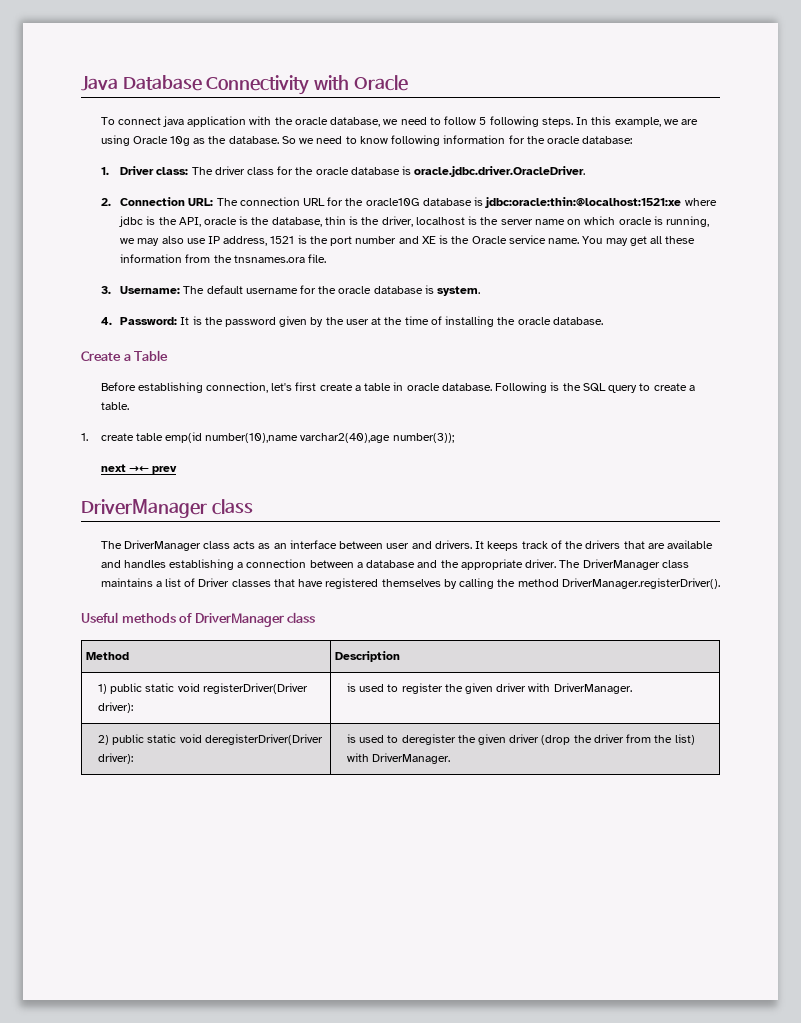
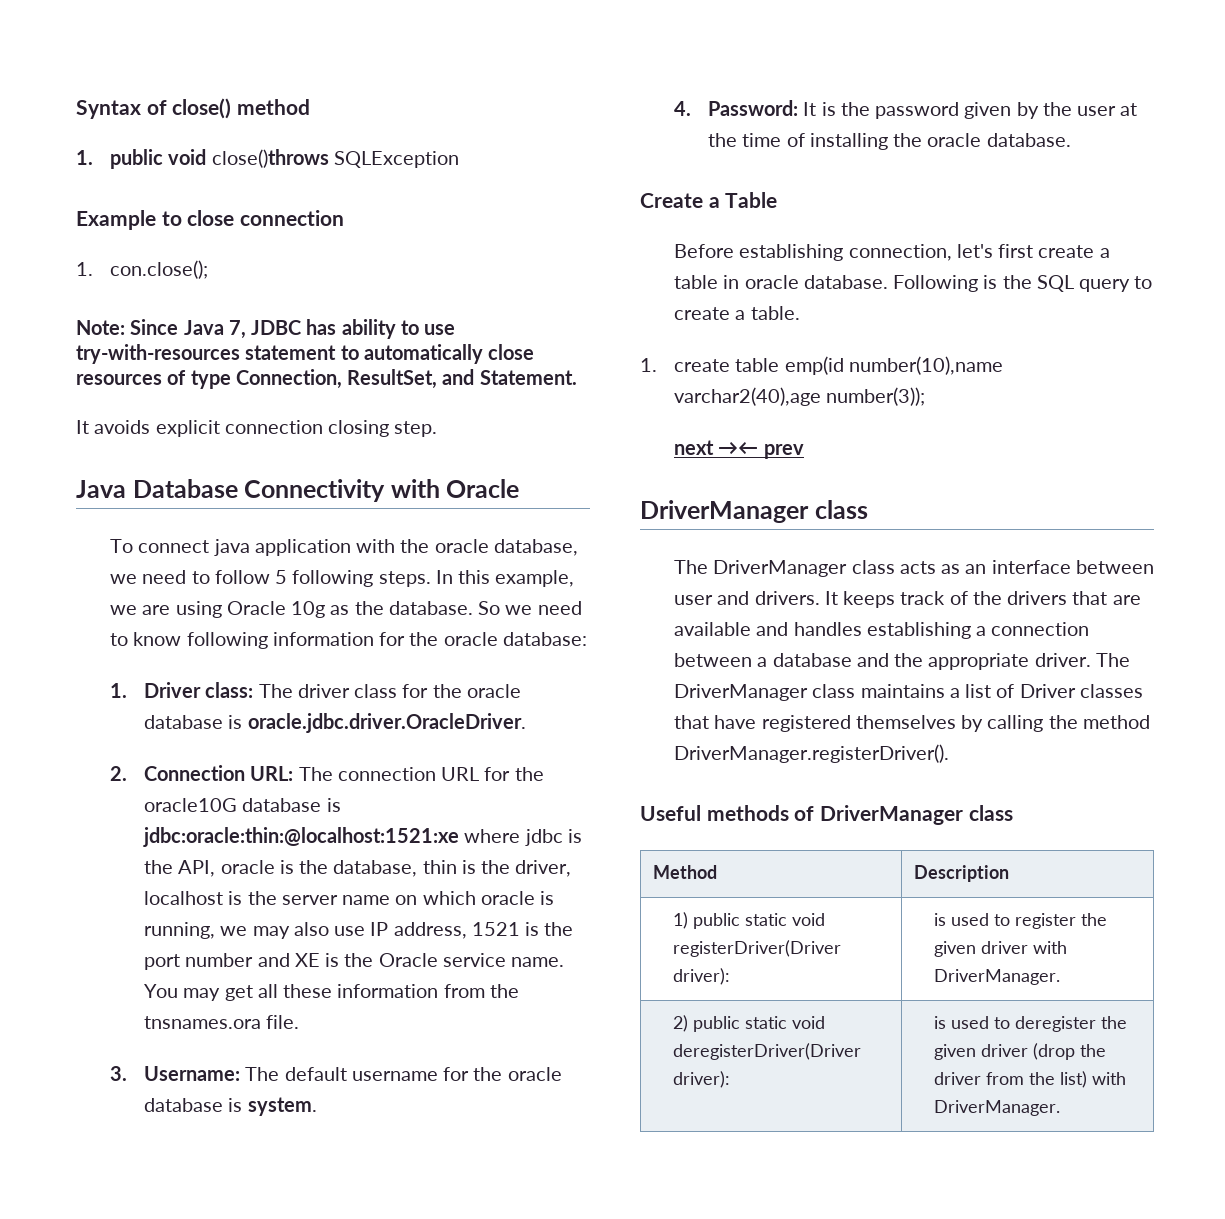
(81, 83) none -> [76,98,311,119] [76,149,459,169] [76,210,345,230] [76,260,209,279] [76,319,456,339] [76,344,535,364] [76,369,577,389] [76,420,438,437] Syntax of close() method // 1. public void close()throws SQLException // Example to close connection // 1. con.close(); // Note: Since Java 7, JDBC has ability to use try-with-resources statement to automatically close resources of type Connection, ResultSet, and Statement. // It avoids explicit connection closing step. //

